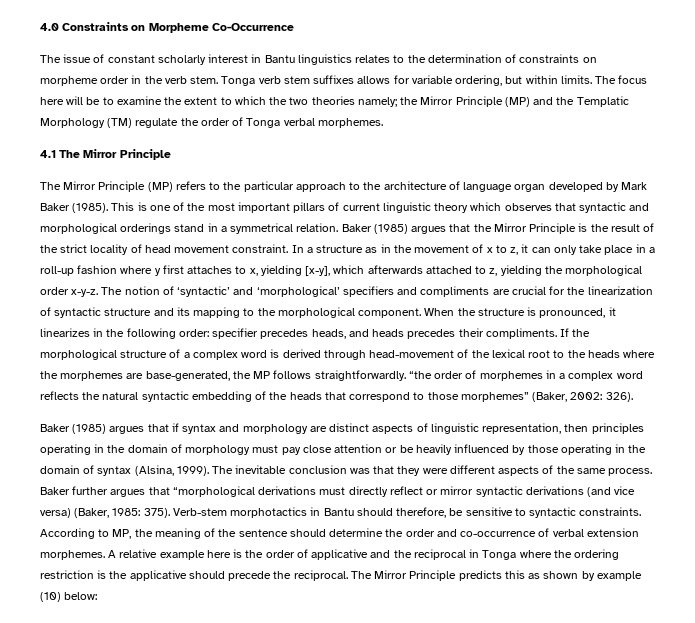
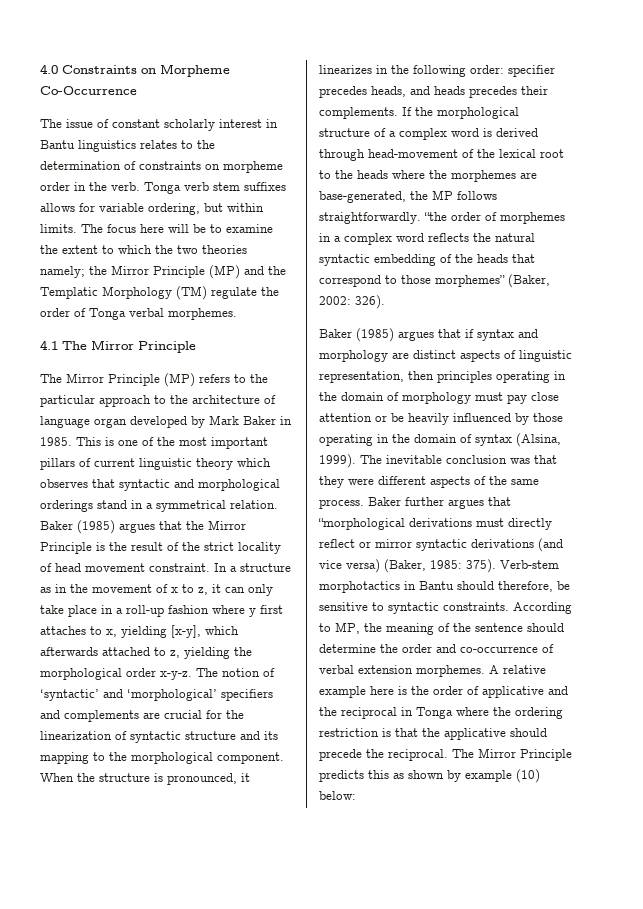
[164,76,219,84] verb stem. -> [111,182,140,191] verb.
[72,203,109,213] (1985). -> [280,416,292,425] [40,437,72,446] in 1985.
[420,286,490,297] compliments -> [64,710,139,722] complements
[485,328,557,339] compliments. -> [319,107,398,119] complements.
(107, 574) none -> [395,728,418,737] that

